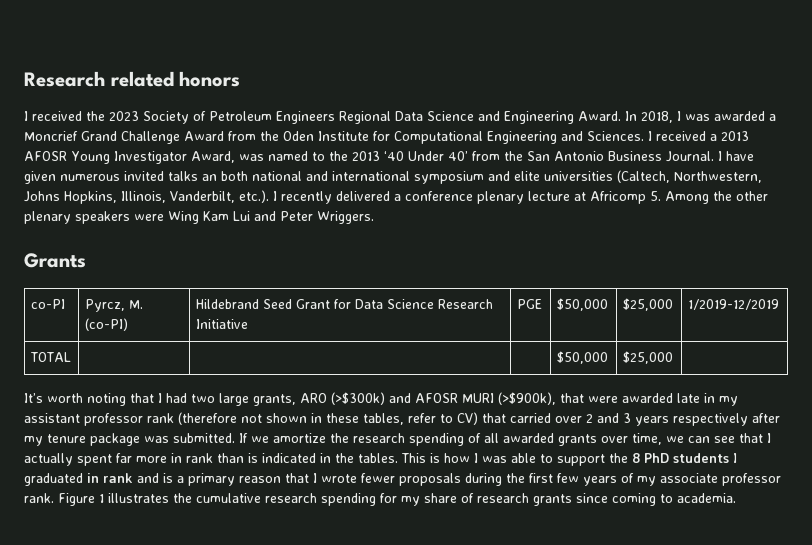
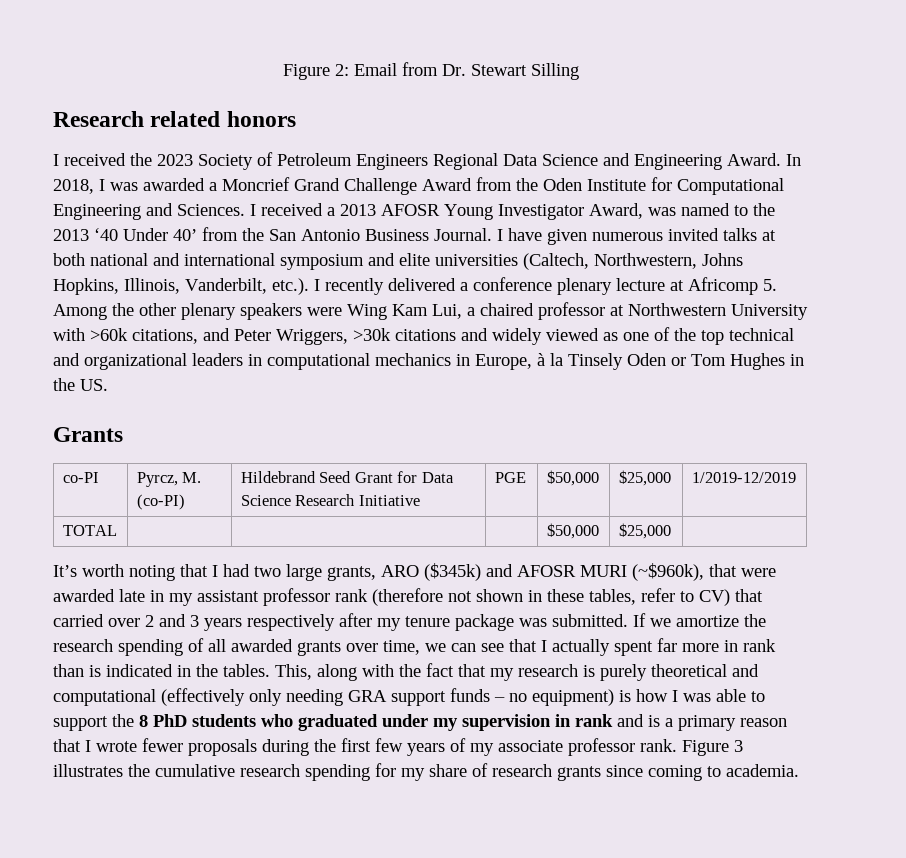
(24, 79) none -> [282,62,579,80] Figure 2: Email from Dr. Stewart Silling //
[202,174,217,181] an -> [762,230,776,241] at
[233,211,374,224] Lui and Peter Wriggers. -> [432,302,808,320] [53,327,794,345] [53,353,804,370] [53,378,108,391] Lui, a chaired professor at Northwestern University with >60k citations, and Peter Wriggers, >30k citations and widely viewed as one of the top technical and organizational leaders in computational mechanics in Europe, à la Tinsely Oden or Tom Hughes in the US.
[331,392,385,405] (>$300k) -> [424,563,481,581] ($345k)
[498,392,556,405] (>$900k), -> [632,563,704,581] (~$960k),
[401,453,426,463] This -> [275,663,759,681] [53,688,614,706] This, along with the fact that my research is purely theoretical and computational (effectively only needing GRA support funds – no equipment)
[733,453,737,463] [24,473,83,486] I graduated -> [261,714,551,731] who graduated under my supervision
[99,494,104,503] 1 -> [734,740,743,752] 3

